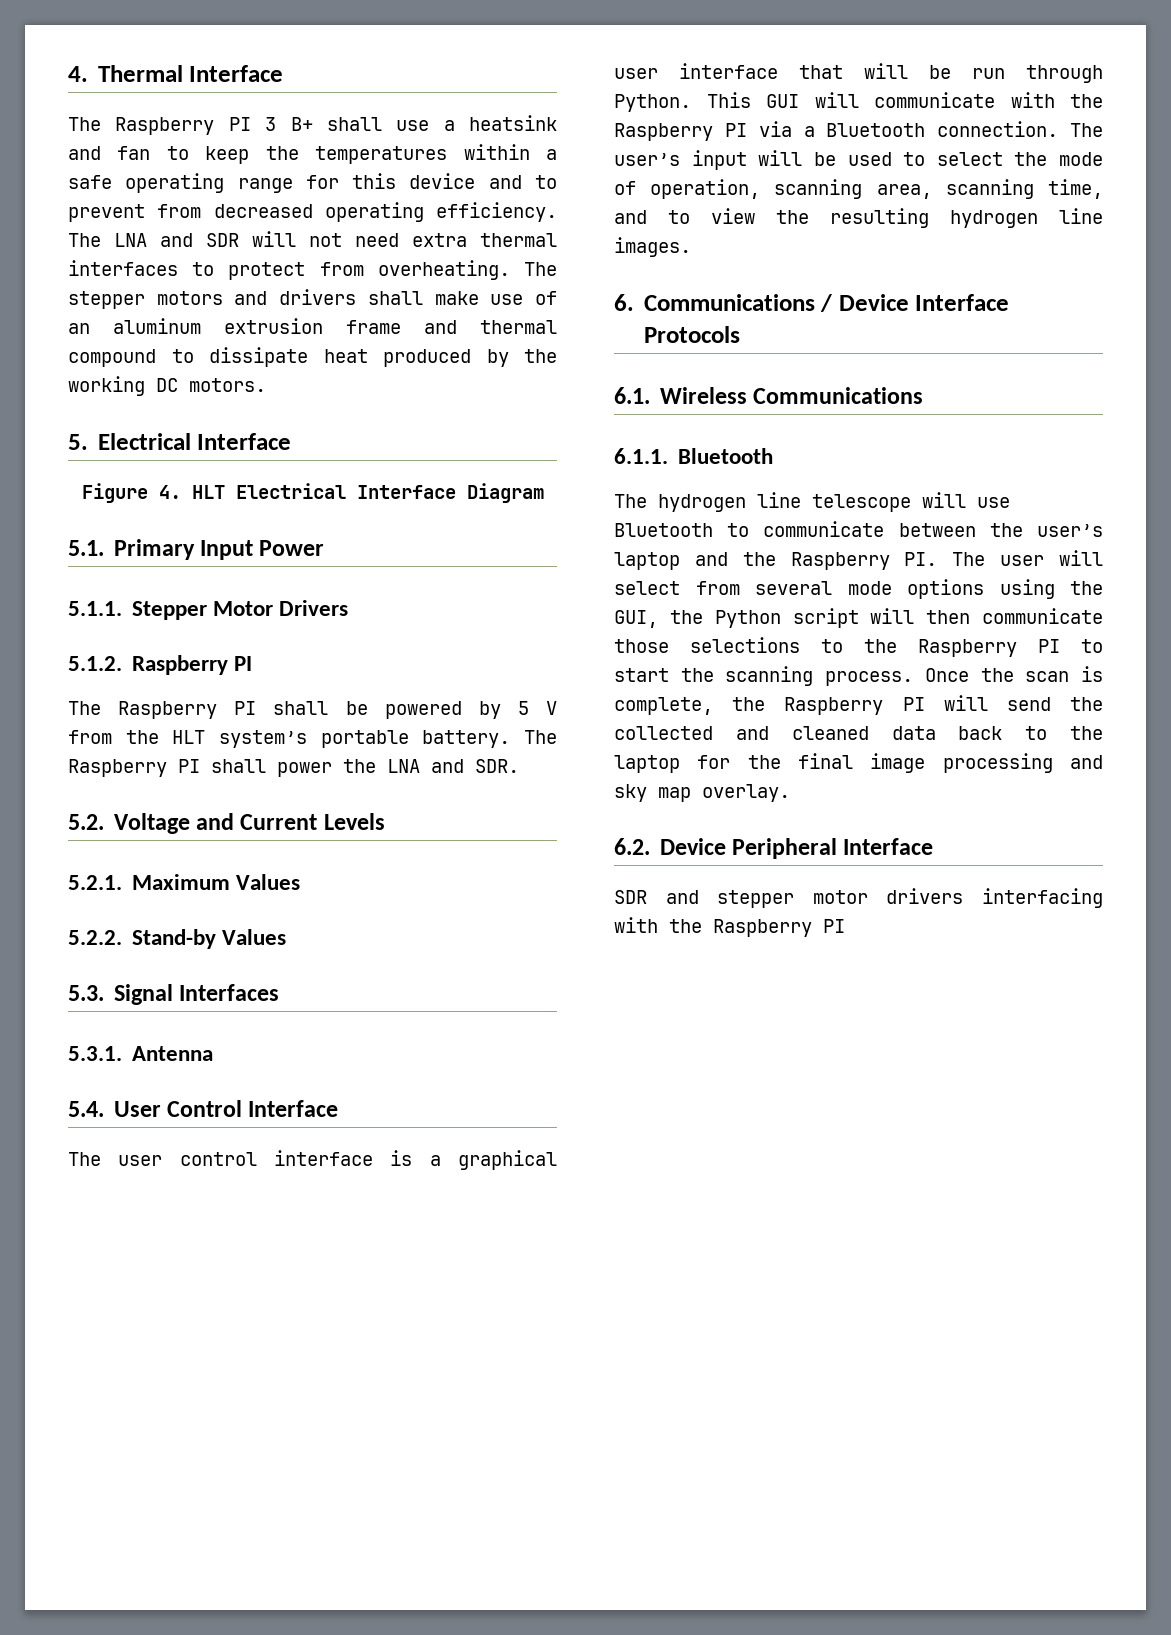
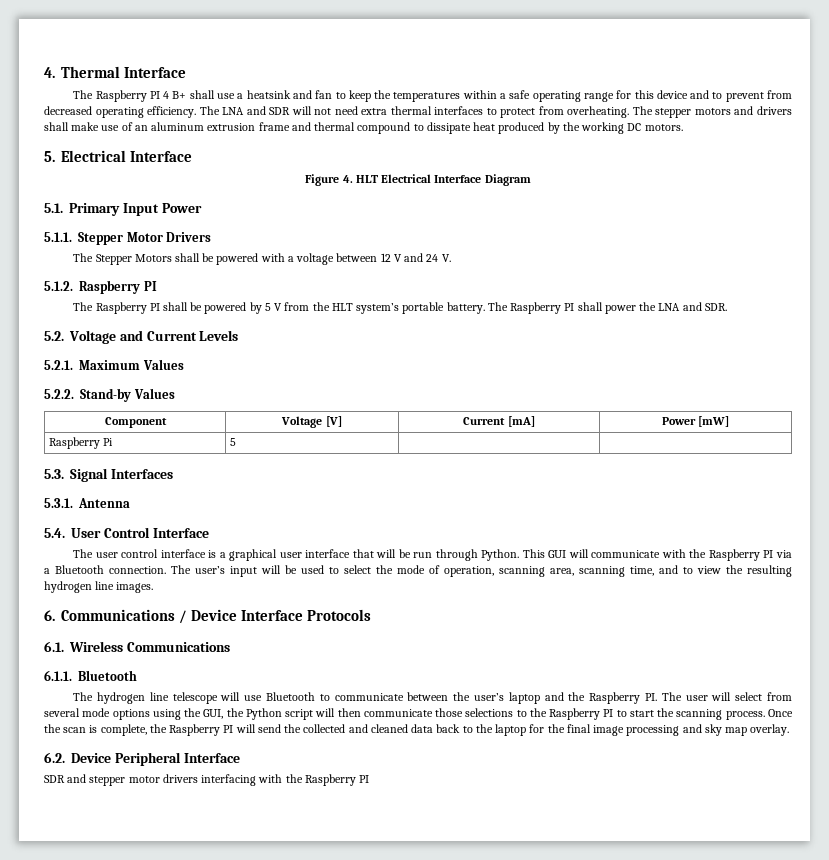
[265,117,277,131] 3 -> [163,91,170,99] 4
(348, 608) none -> [73,253,451,265] // The Stepper Motors shall be powered with a voltage between 12 V and 24 V.
(286, 937) none -> [104,417,167,428] [281,416,342,428] [463,416,535,427] [661,416,730,427] [49,437,114,449] [230,438,237,446] // Component | Voltage [V] | Current [mA] | Power [mW] // Raspberry Pi | 5 | |

